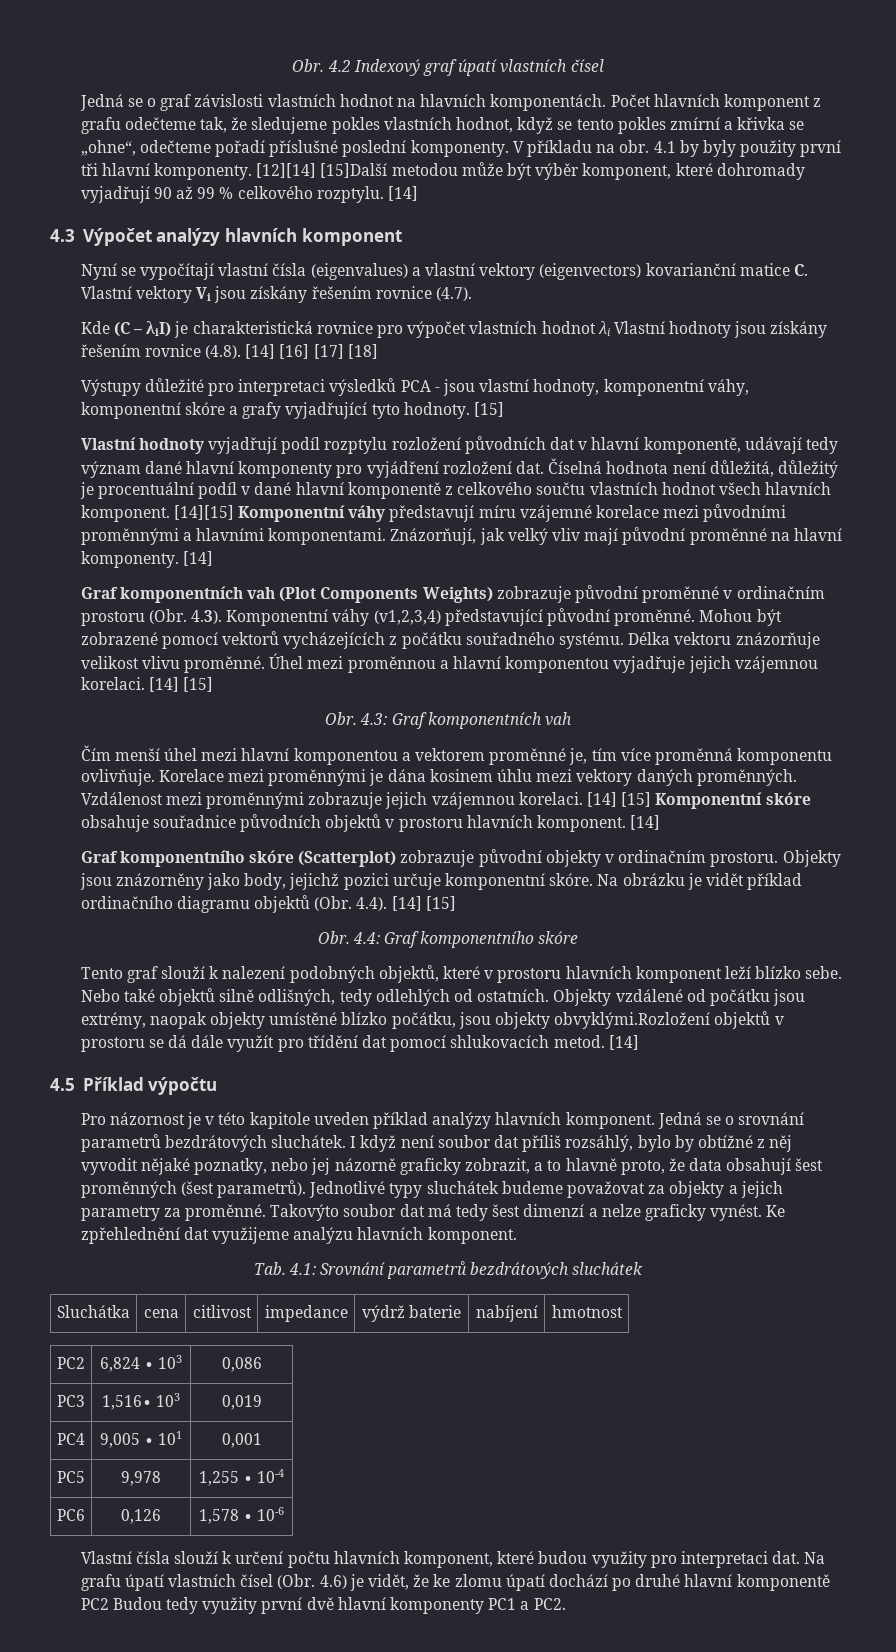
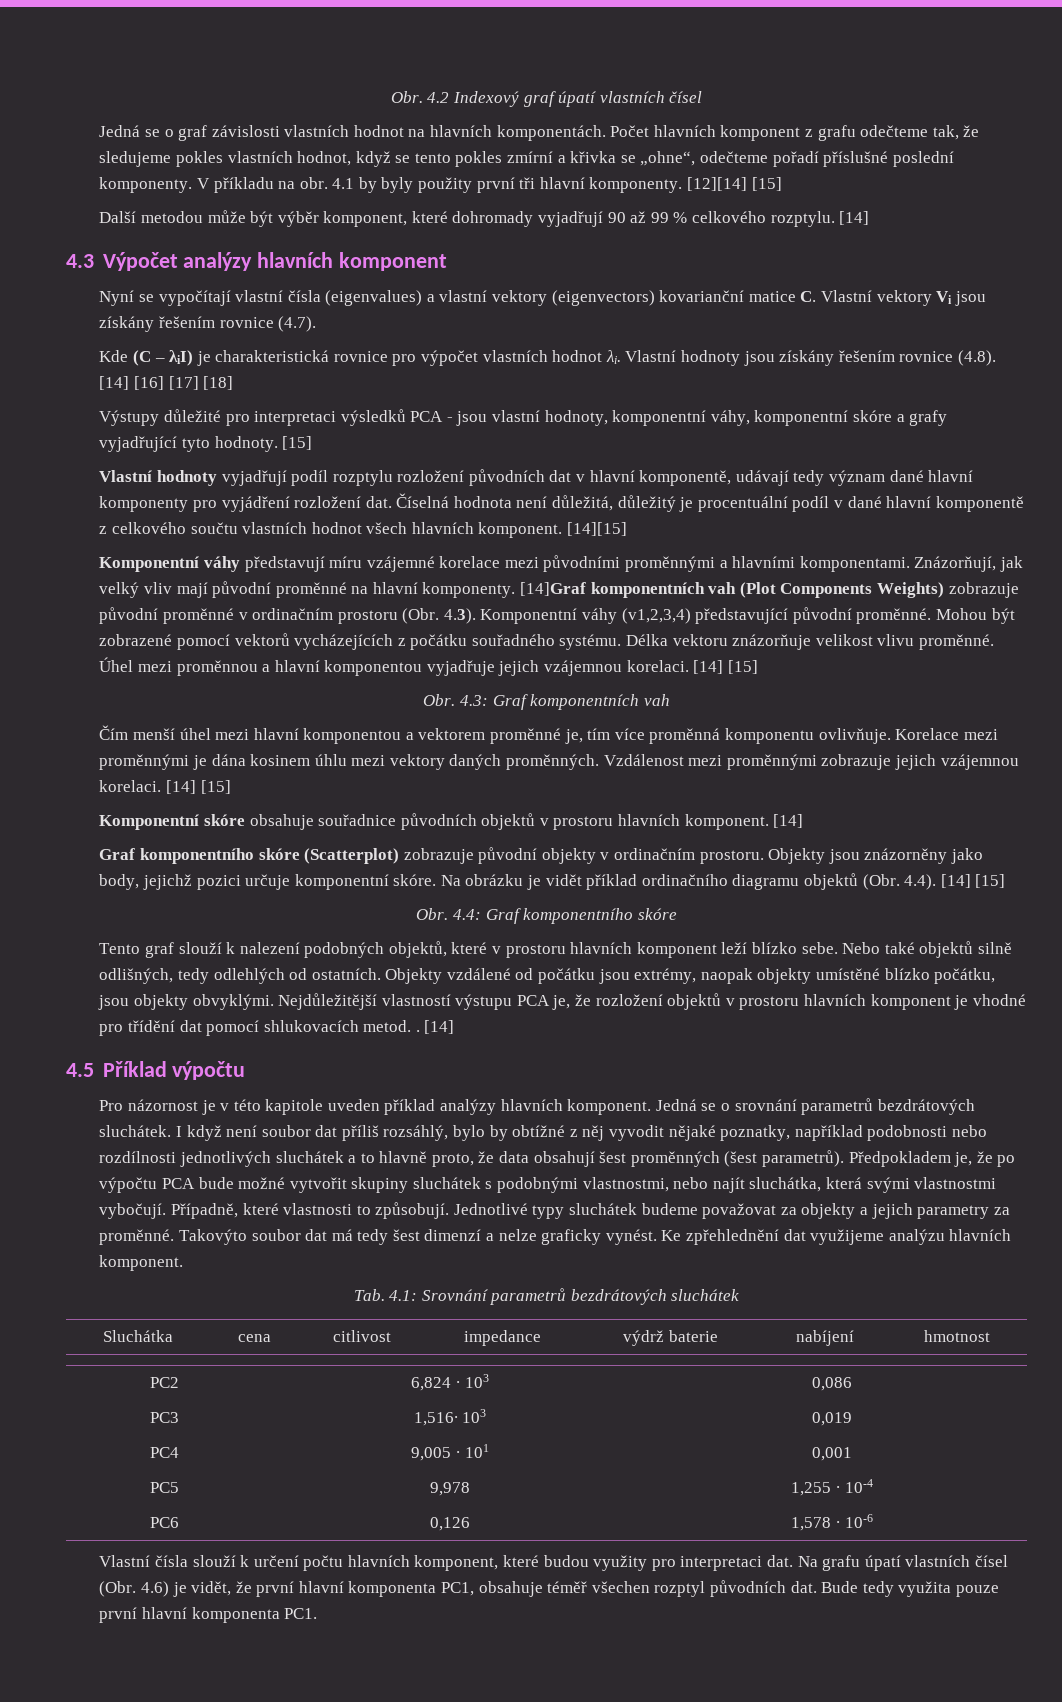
[320,163,388,178] [15]Další -> [751,177,782,191] [99,211,137,223] [15] // Další
[597,321,611,336] λi -> [605,350,621,364] λi.
(234, 512) none -> (628, 529) //
[182,551,213,566] [80,587,118,599] [14] // Graf -> [520,582,587,596] [14]Graf
(652, 799) none -> (231, 787) //
[554,1011,784,1029] [80,1035,275,1052] obvyklými.Rozložení objektů v prostoru se dá dále využít -> [192,993,1026,1010] obvyklými. Nejdůležitější vlastností výstupu PCA je, že rozložení objektů v prostoru hlavních komponent je vhodné
(605, 1041) none -> [415,1030,420,1032] .
[271,1158,530,1175] nebo jej názorně graficky zobrazit, -> [794,1125,987,1141] [99,1151,344,1167] například podobnosti nebo rozdílnosti jednotlivých sluchátek
(307, 1189) none -> [848,1151,1016,1167] [99,1177,997,1193] [99,1202,450,1219] Předpokladem je, že po výpočtu PCA bude možné vytvořit skupiny sluchátek s podobnými vlastnostmi, nebo najít sluchátka, která svými vlastnostmi vybočují. Případně, které vlastnosti to způsobují.
[433,1574,830,1591] [80,1597,566,1614] ke zlomu úpatí dochází po druhé hlavní komponentě PC2 Budou tedy využity první dvě hlavní komponenty PC1 a PC2. -> [256,1580,999,1597] [99,1607,318,1623] první hlavní komponenta PC1, obsahuje téměř všechen rozptyl původních dat. Bude tedy využita pouze první hlavní komponenta PC1.

